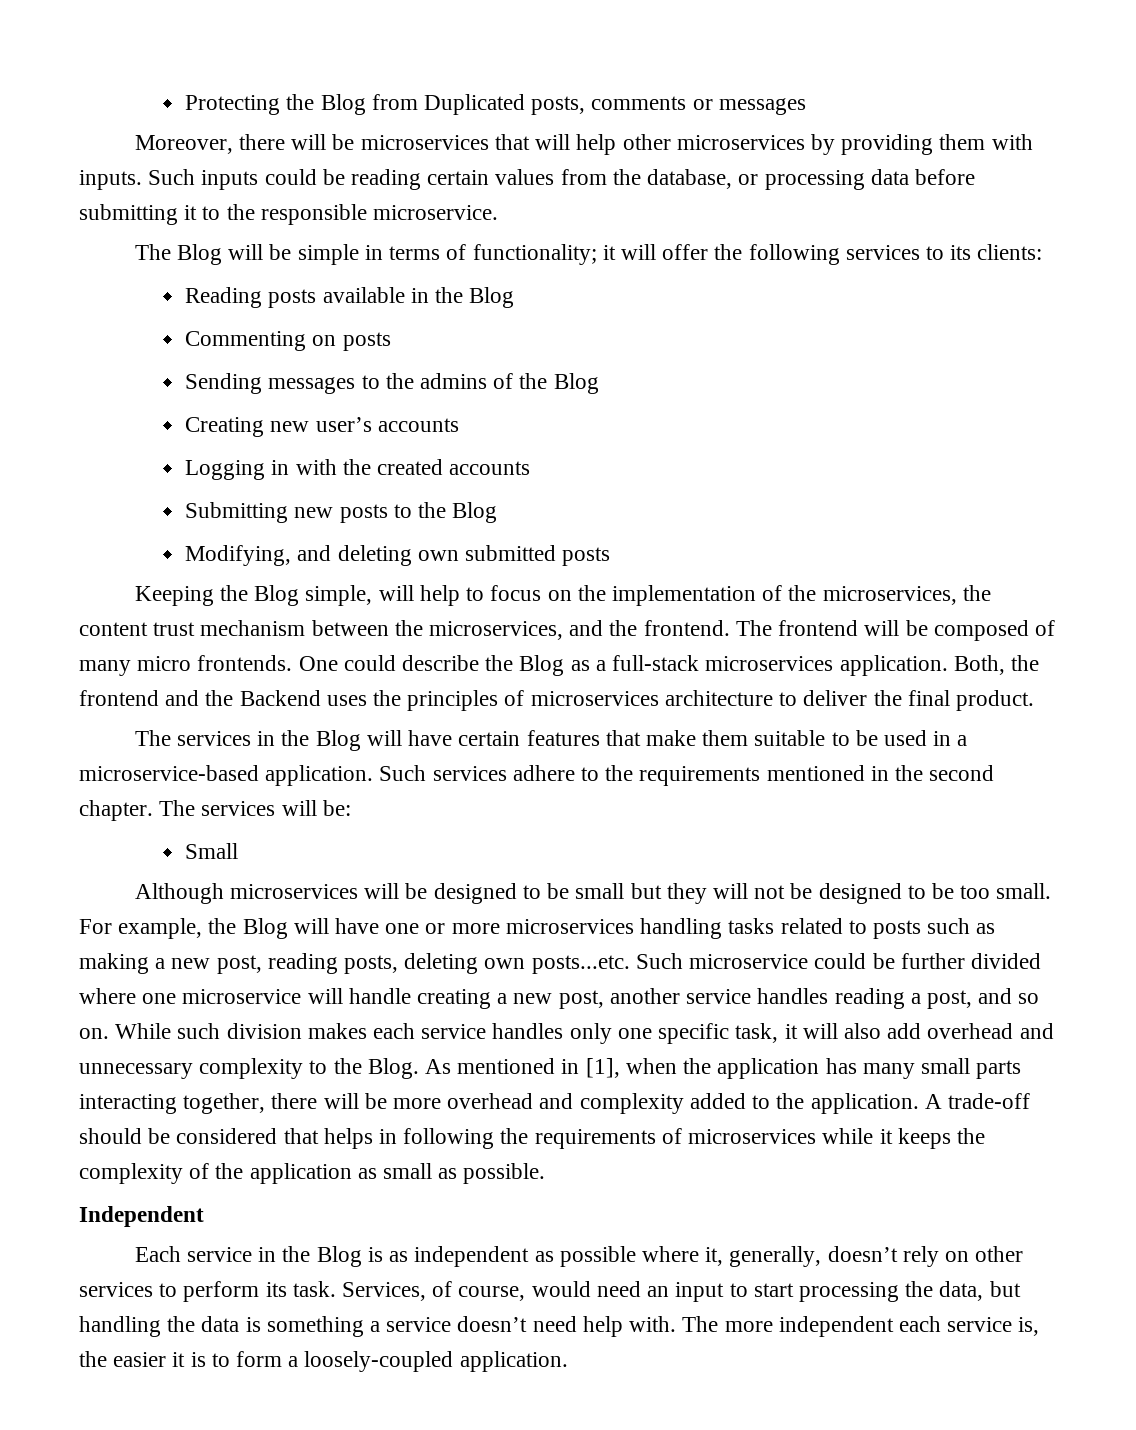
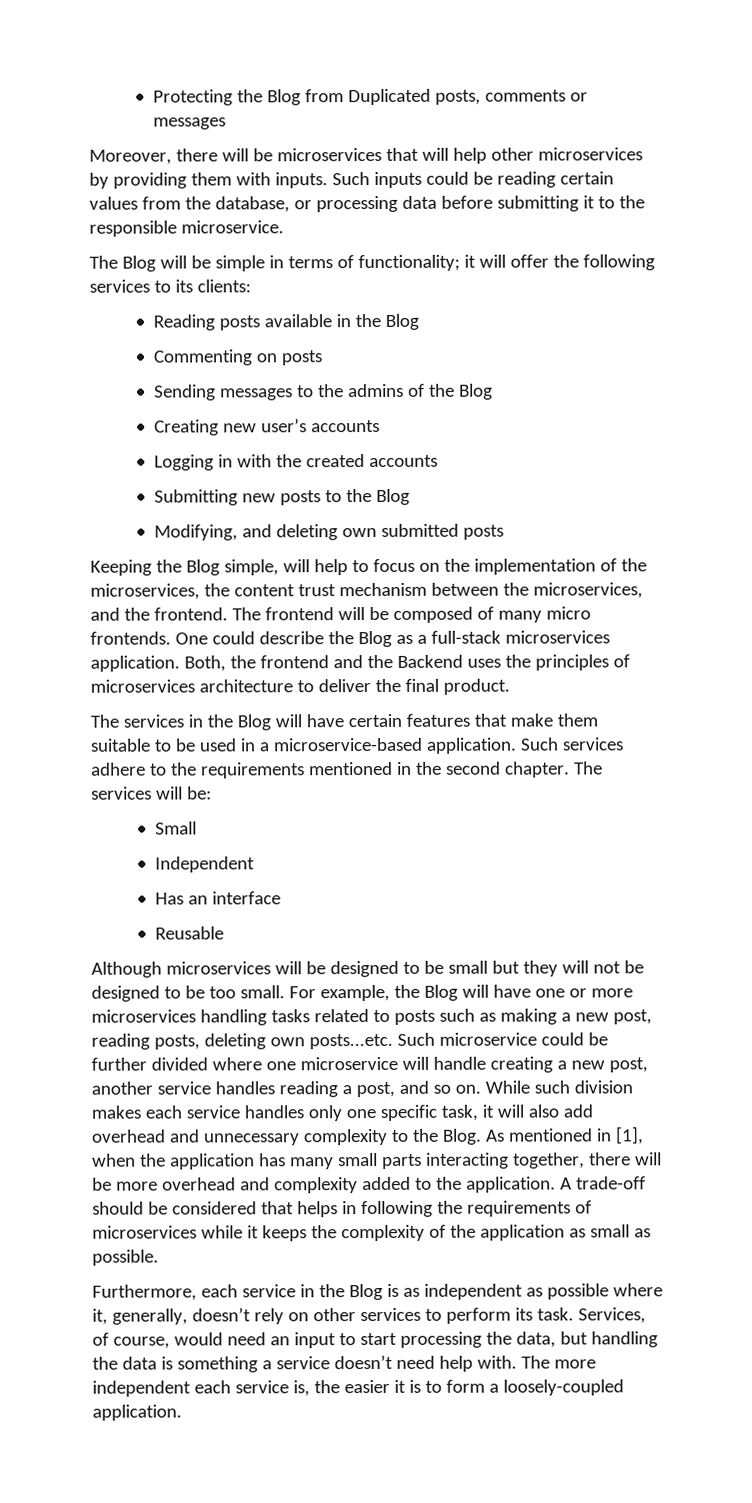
(239, 851) none -> [154,856,255,873] [154,891,281,905] [154,926,224,940] // Independent // Has an interface // Reusable
[79,1206,204,1227] [134,1246,181,1262] Independent // Each -> [92,1284,238,1301] Furthermore, each

